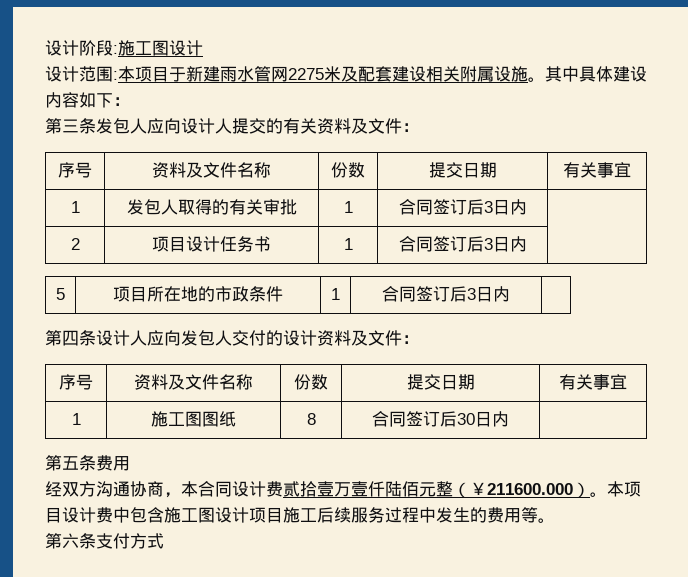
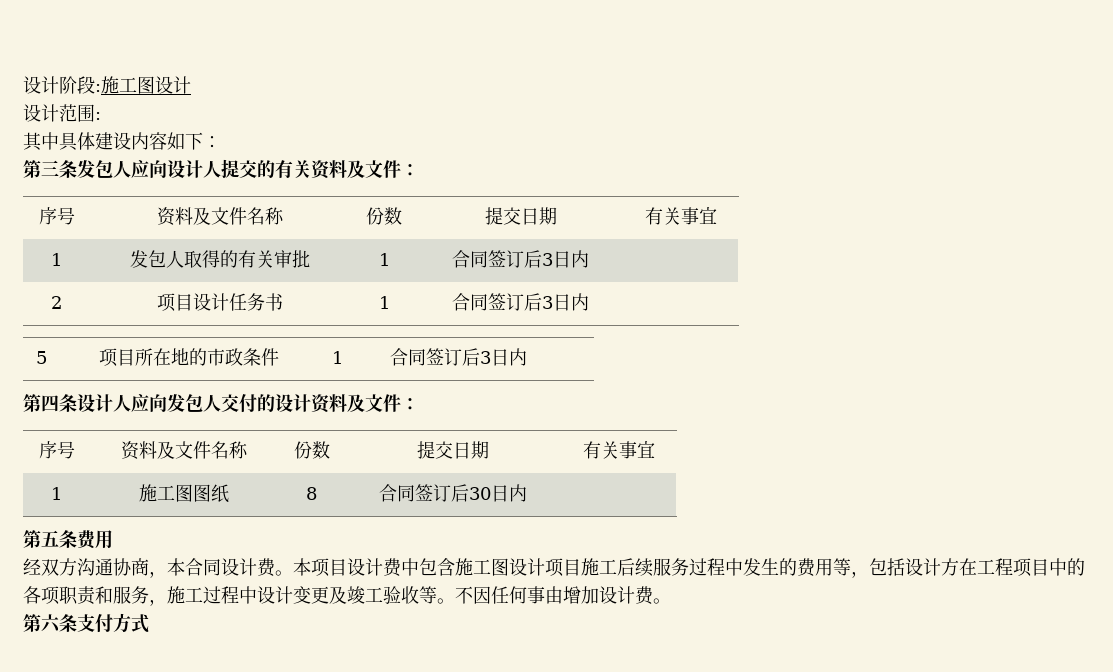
[118,66,545,82] 本项目于新建雨水管网2275米及配套建设相关附属设施。 -> (101, 116) //
[283,481,590,498] 贰拾壹万壹仟陆佰元整（￥211600.000） -> (276, 567) none
(538, 515) none -> [851,558,1085,578] [23,586,654,606] ，包括设计方在工程项目中的各项职责和服务，施工过程中设计变更及竣工验收等。不因任何事由增加设计费

